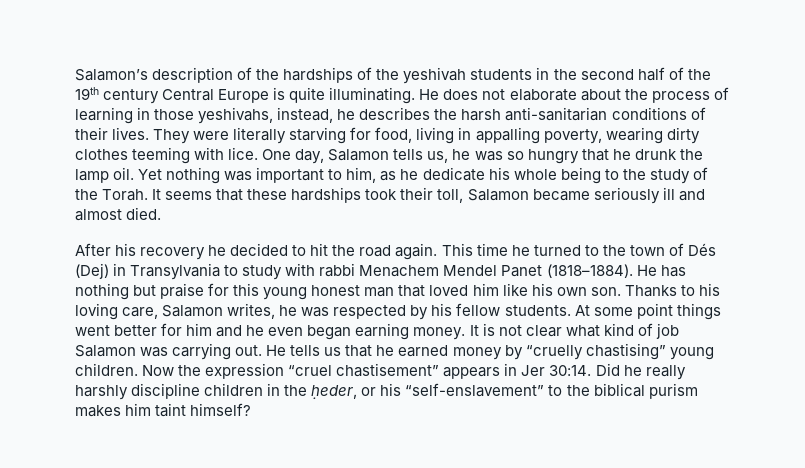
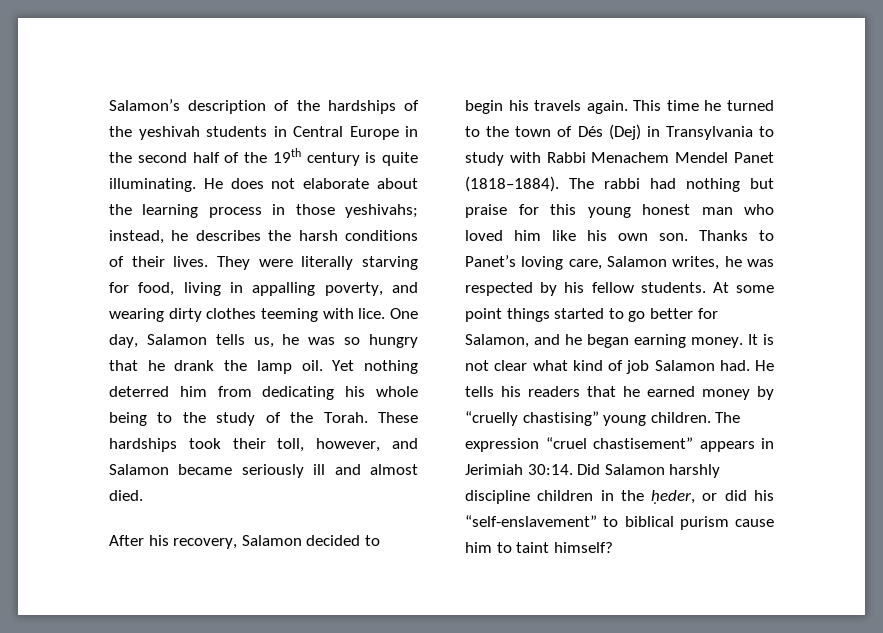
(550, 73) none -> [293,126,418,140] Central Europe in
[162,89,270,103] Central Europe -> (360, 159) none
[651,87,729,103] [75,107,133,124] process of learning -> [142,204,262,218] learning process
[198,107,274,124] yeshivahs, -> [345,204,418,218] yeshivahs;
[505,107,608,121] anti-sanitarian -> (338, 235) none
(602, 136) none -> [391,282,418,293] and
[634,149,677,160] drunk -> [174,360,215,371] drank
[224,167,485,183] was important to him, as he dedicate -> [109,386,335,400] deterred him from dedicating
[152,189,288,201] It seems that these -> [378,412,418,423] These
(464, 196) none -> [316,438,419,452] however, and
[140,243,392,260] recovery he decided to hit the road -> [173,535,380,549] [465,100,582,114] recovery, Salamon decided to begin his travels
[319,263,356,277] rabbi -> [546,152,586,163] Rabbi
[636,265,686,277] He has -> [569,178,676,189] The rabbi had
[398,285,426,297] that -> [744,204,774,215] who
[698,283,720,296] his -> [465,255,516,267] Panet’s
[75,325,110,336] went -> [554,308,646,322] started to go
[186,323,213,336] him -> [465,334,529,348] Salamon,
[268,327,304,336] even -> (582, 339) none
[140,343,342,360] was carrying out. He tells us -> [719,360,774,371] [465,386,580,397] had. He tells his readers
[142,365,202,376] Now the -> [715,412,741,423] The
[521,365,546,376] Jer -> [465,464,523,475] Jerimiah
[623,365,686,380] he really -> [604,464,665,475] Salamon
(377, 391) none -> [724,490,747,501] did
[566,385,590,396] the -> (619, 521) none
[75,403,152,417] makes him -> [735,519,774,527] [465,542,512,553] cause him to

